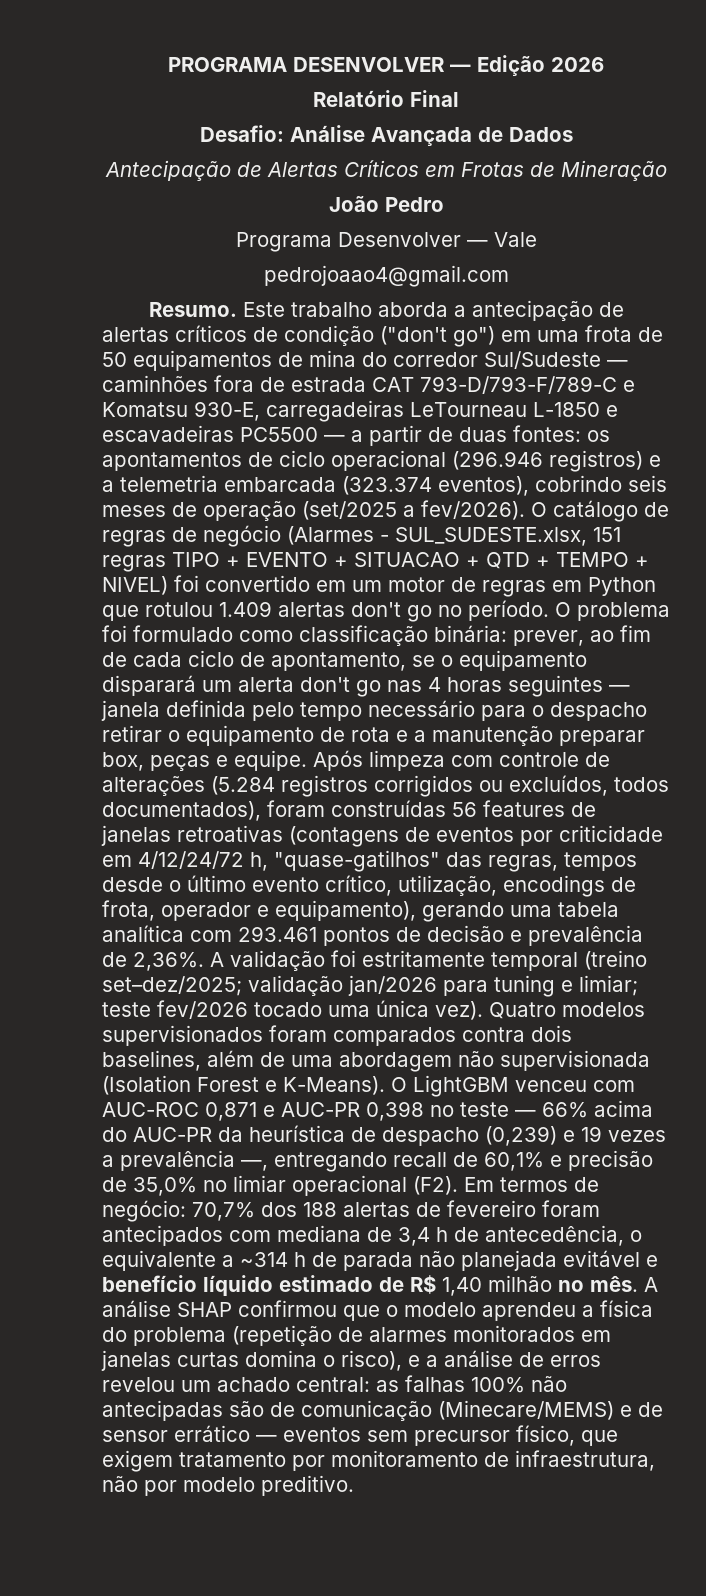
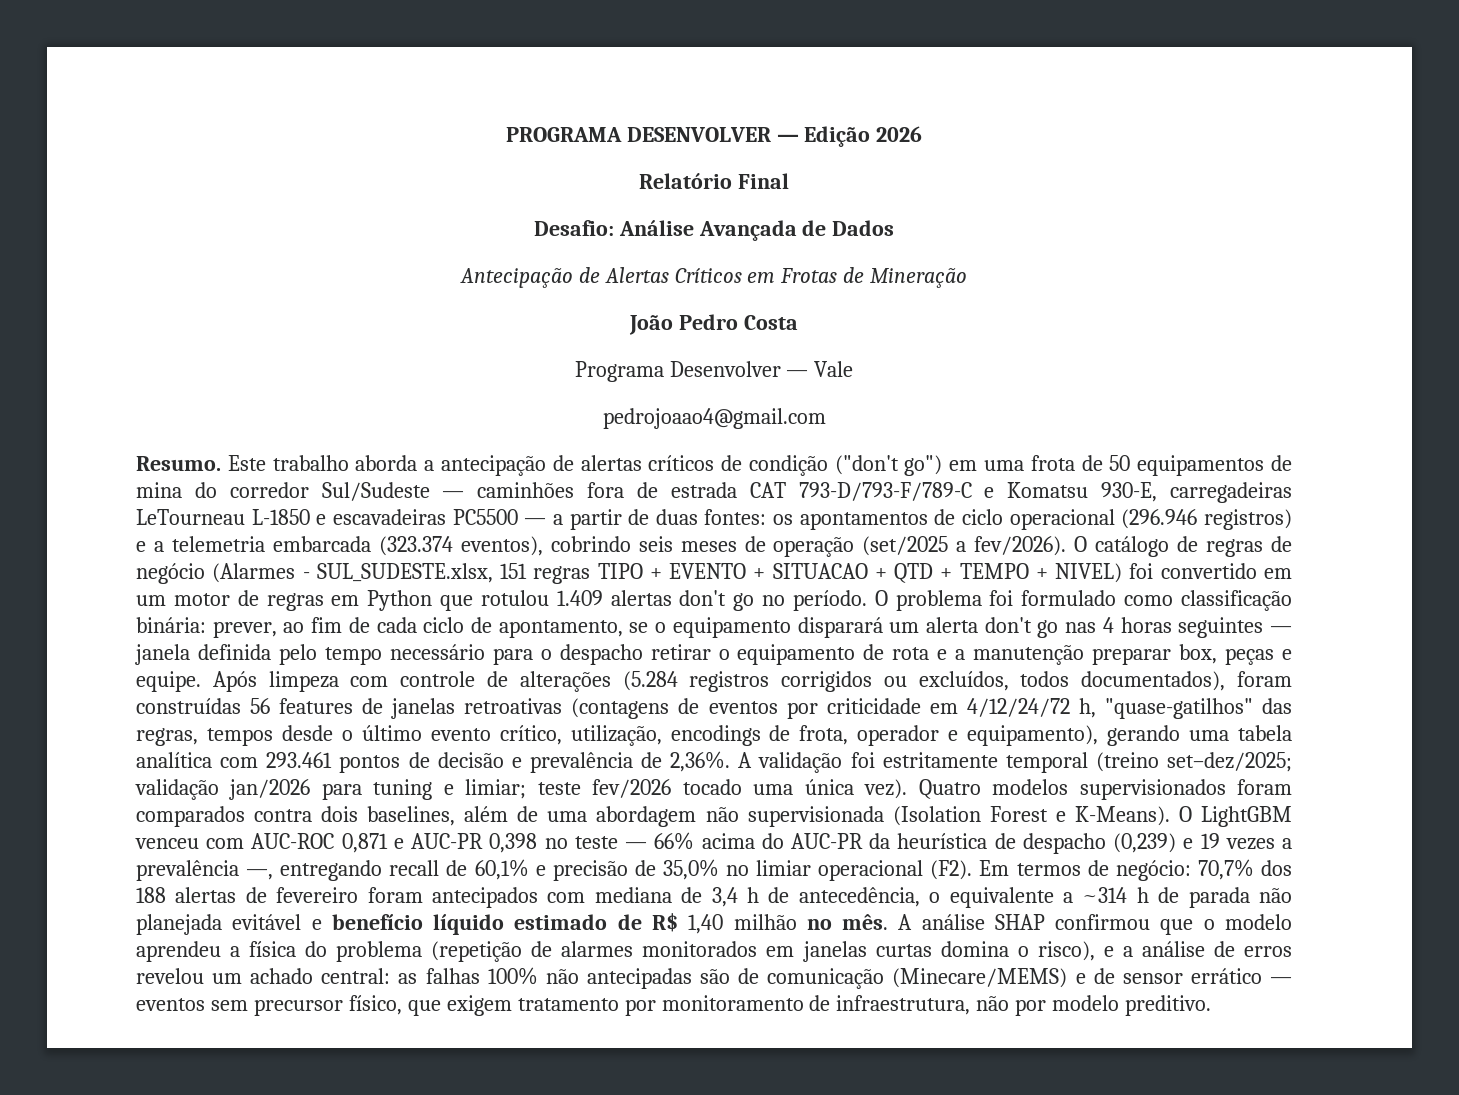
(444, 204) none -> [743,315,798,330] Costa

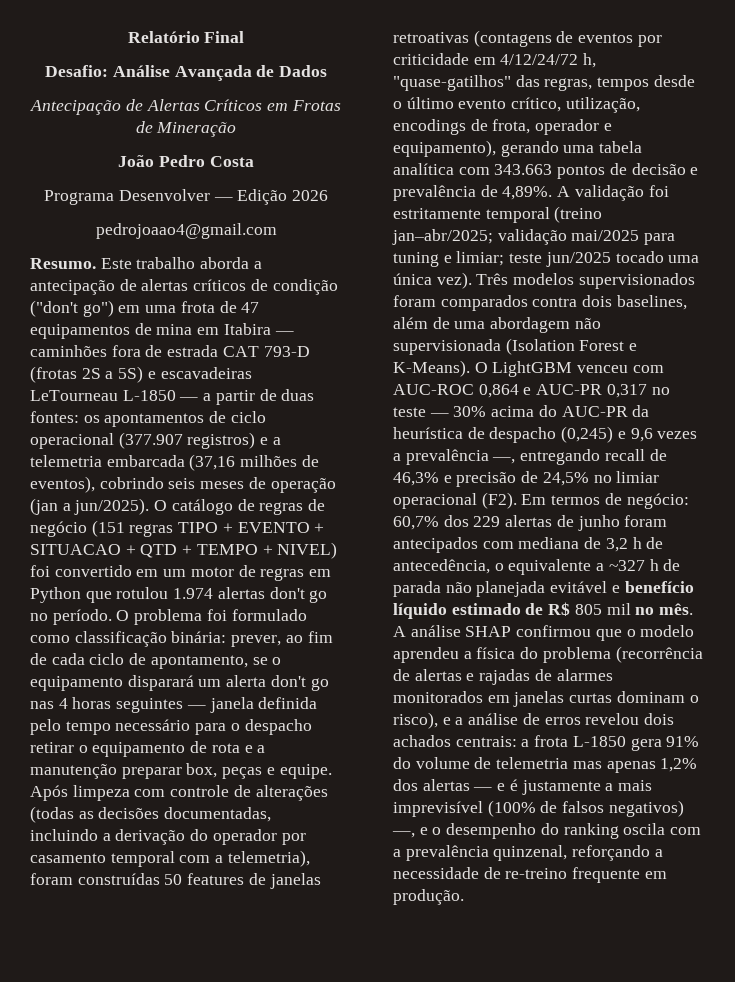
[505,126,923,147] PROGRAMA DESENVOLVER — Edição 2026 // -> (127, 37) none
[814,361,854,377] Vale -> [237,189,328,205] Edição 2026
[1109,455,1131,471] 50 -> [241,302,260,313] 47
[194,482,430,501] do corredor Sul/Sudeste -> [197,323,271,335] em Itabira
[798,482,1292,503] [136,509,518,525] 793-D/793-F/789-C e Komatsu 930-E, carregadeiras LeTourneau L-1850 e escavadeiras PC5500 -> [263,346,310,357] [30,366,252,383] [30,390,176,401] 793-D (frotas 2S a 5S) e escavadeiras LeTourneau L-1850
[1121,509,1198,529] (296.946 -> [118,432,183,449] (377.907
[378,536,453,556] (323.374 -> [189,454,319,471] (37,16 milhões de
[862,536,1067,556] (set/2025 a fev/2026). -> [30,498,150,515] (jan a jun/2025).
[212,563,528,583] (Alarmes - SUL_SUDESTE.xlsx, 151 -> [91,520,125,537] (151
[556,590,603,606] 1.409 -> [173,588,214,599] 1.974
[622,671,1226,692] (5.284 registros corrigidos ou excluídos, todos documentados), -> [30,806,272,823] [30,829,306,845] [30,850,310,867] (todas as decisões documentadas, incluindo a derivação do operador por casamento temporal com a telemetria),
[250,698,271,714] 56 -> [164,874,183,885] 50
[266,752,333,768] 293.461 -> [494,164,553,175] 343.663
[670,751,731,772] 2,36%. -> [502,186,553,200] 4,89%.
[1167,752,1292,772] [135,779,311,800] set–dez/2025; validação jan/2026 -> [392,229,640,245] jan–abr/2025; validação mai/2025
[592,779,672,798] fev/2026 -> [545,252,611,267] jun/2025
[918,779,981,799] Quatro -> [476,273,509,285] Três
[341,833,388,853] 0,871 -> [478,384,519,398] 0,864
[489,833,538,853] 0,398 -> [606,384,647,398] 0,317
[654,832,695,850] 66% -> [453,406,487,417] 30%
[1113,833,1220,853] (0,239) e 19 -> [561,426,653,443] (0,245) e 9,6
[474,859,529,880] 60,1% -> [393,472,439,486] 46,3%
[662,859,719,880] 35,0% -> [542,472,589,486] 24,5%
[1197,859,1293,880] [136,887,166,903] 70,7% dos 188 -> [393,515,501,530] 60,7% dos 229
[276,887,359,903] fevereiro -> [577,515,620,531] junho
[711,887,738,907] 3,4 -> [605,538,628,552] 3,2
[1082,887,1128,903] ~314 -> [608,560,645,571] ~327
[688,914,797,934] 1,40 milhão -> [574,603,631,615] 805 mil
[431,941,523,962] (repetição -> [615,646,703,663] [393,669,531,685] (recorrência de alertas e rajadas
[940,941,1009,957] domina -> [616,691,685,703] dominam
[212,967,1292,989] [136,995,1212,1016] um achado central: as falhas 100% não antecipadas são de comunicação (Minecare/MEMS) e de sensor errático — eventos sem precursor físico, que exigem tratamento por monitoramento de infraestrutura, não por modelo preditivo. -> [644,713,675,725] [393,735,700,751] [393,757,698,773] [393,779,653,795] [393,800,684,817] [392,823,702,839] [393,845,663,861] [393,867,667,883] [393,889,464,905] dois achados centrais: a frota L-1850 gera 91% do volume de telemetria mas apenas 1,2% dos alertas — e é justamente a mais imprevisível (100% de falsos negativos) —, e o desempenho do ranking oscila com a prevalência quinzenal, reforçando a necessidade de re-treino frequente em produção.

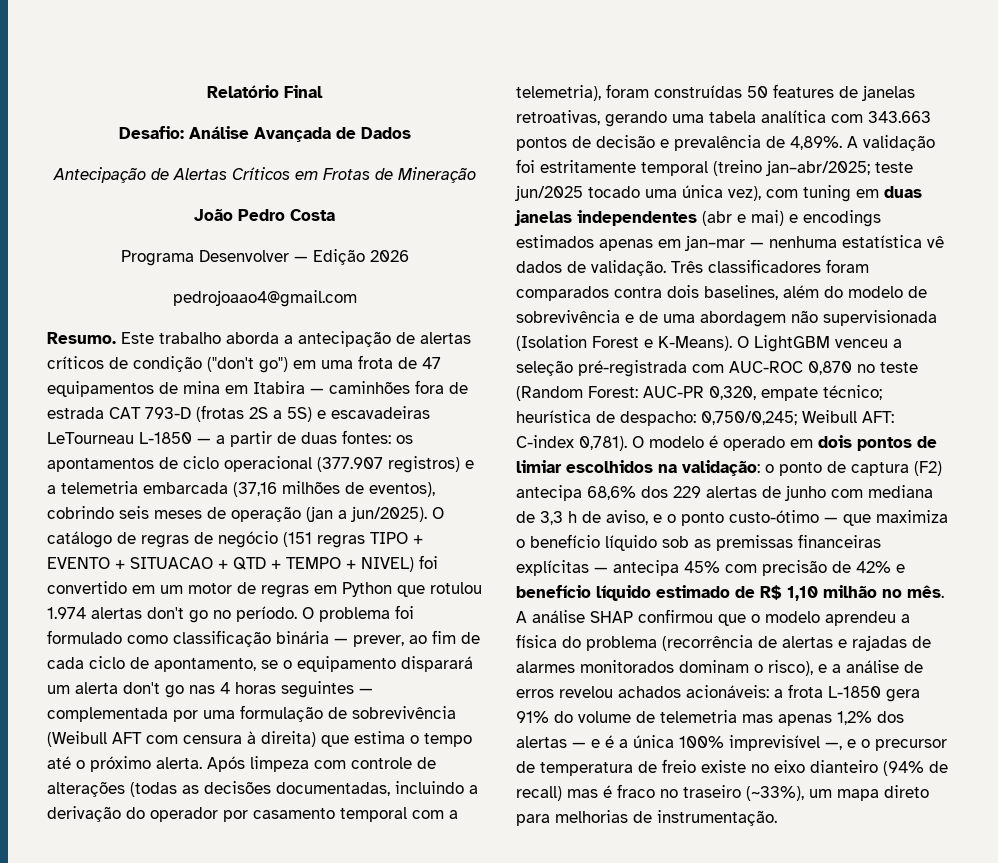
[171,631,227,643] binária: -> [276,631,348,644] binária —
[209,697,318,713] [30,719,312,735] [30,741,266,757] [30,763,332,779] janela definida pelo tempo necessário para o despacho retirar o equipamento de rota e a manutenção preparar box, peças e equipe. -> [47,705,456,722] [47,731,472,747] [47,756,202,772] complementada por uma formulação de sobrevivência (Weibull AFT com censura à direita) que estima o tempo até o próximo alerta.
[393,30,662,47] [393,53,597,68] [393,75,695,91] [393,97,640,113] [393,119,612,135] [393,140,496,157] retroativas (contagens de eventos por criticidade em 4/12/24/72 h, "quase-gatilhos" das regras, tempos desde o último evento crítico, utilização, encodings de frota, operador e equipamento), -> [516,110,600,125] retroativas,
[497,229,676,245] [393,251,505,267] validação mai/2025 para tuning e limiar; -> (870, 168) none
[436,272,695,289] vez). Três modelos supervisionados -> [728,185,922,202] [514,210,881,227] [516,235,944,251] [516,259,821,276] vez), com tuning em duas janelas independentes (abr e mai) e encodings estimados apenas em jan–mar — nenhuma estatística vê dados de validação. Três classificadores
(428, 323) none -> [824,286,927,298] [516,310,634,323] do modelo de sobrevivência e
[632,365,664,373] [393,384,670,398] [393,405,650,417] [393,426,698,443] [393,449,667,465] [393,471,660,487] [393,492,689,509] [393,516,439,530] com AUC-ROC 0,864 e AUC-PR 0,317 no teste — 30% acima do AUC-PR da heurística de despacho (0,245) e 9,6 vezes a prevalência —, entregando recall de 46,3% e precisão de 24,5% no limiar operacional (F2). Em termos de negócio: 60,7% -> [893,339,902,348] [516,360,918,377] [516,385,882,401] [516,410,894,426] [516,435,937,451] [516,460,942,476] [516,485,636,501] a seleção pré-registrada com AUC-ROC 0,870 no teste (Random Forest: AUC-PR 0,320, empate técnico; heurística de despacho: 0,750/0,245; Weibull AFT: C-index 0,781). O modelo é operado em dois pontos de limiar escolhidos na validação: o ponto de captura (F2) antecipa 68,6%
[624,515,668,527] [393,537,478,553] foram antecipados -> (826, 493) none
[605,537,664,552] [393,559,681,575] [393,581,608,597] 3,2 h de antecedência, o equivalente a ~327 h de parada não planejada evitável -> [540,510,948,526] [516,534,881,551] [516,560,891,576] 3,3 h de aviso, e o ponto custo-ótimo — que maximiza o benefício líquido sob as premissas financeiras explícitas — antecipa 45% com precisão de 42%
[574,603,631,615] 805 mil -> [787,585,877,601] 1,10 milhão
[487,691,613,707] em janelas curtas -> (674, 666) none
[644,713,675,725] [393,735,517,747] dois achados centrais: -> [618,685,769,698] achados acionáveis:
[521,780,653,795] [393,800,684,817] [392,823,702,839] [393,845,663,861] [393,867,667,883] [393,889,464,905] justamente a mais imprevisível (100% de falsos negativos) —, e o desempenho do ranking oscila com a prevalência quinzenal, reforçando a necessidade de re-treino frequente em produção. -> [619,735,947,751] [516,759,948,776] [516,784,929,801] [516,810,777,826] a única 100% imprevisível —, e o precursor de temperatura de freio existe no eixo dianteiro (94% de recall) mas é fraco no traseiro (~33%), um mapa direto para melhorias de instrumentação.

